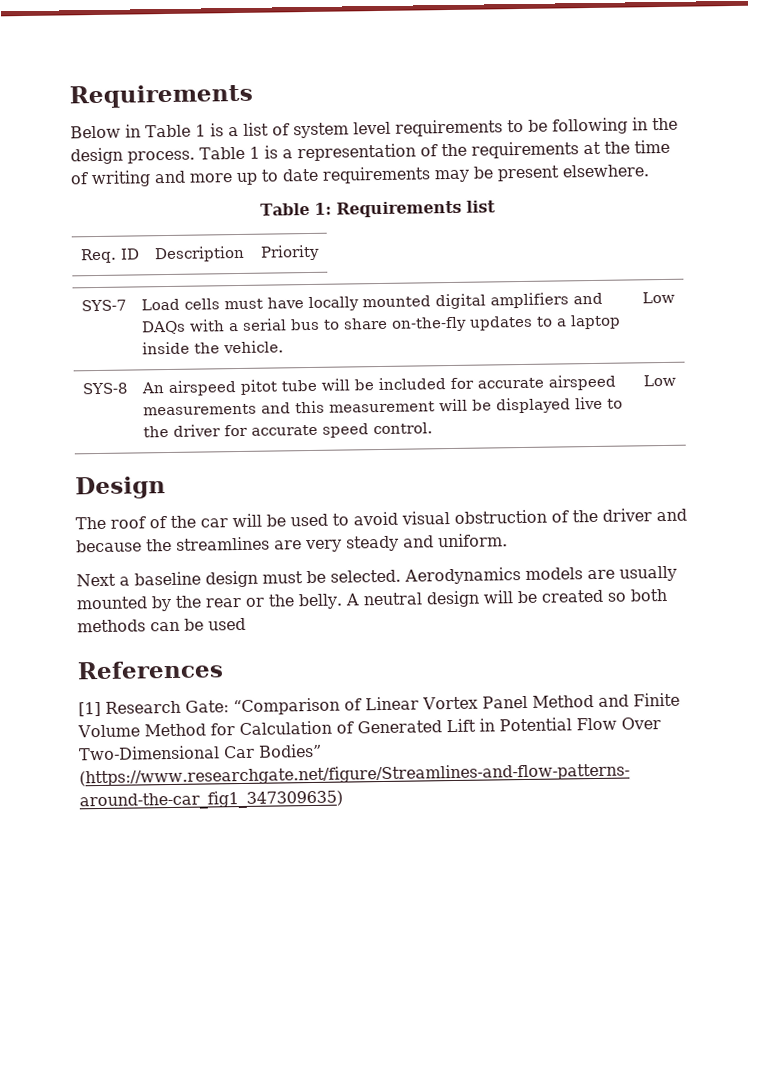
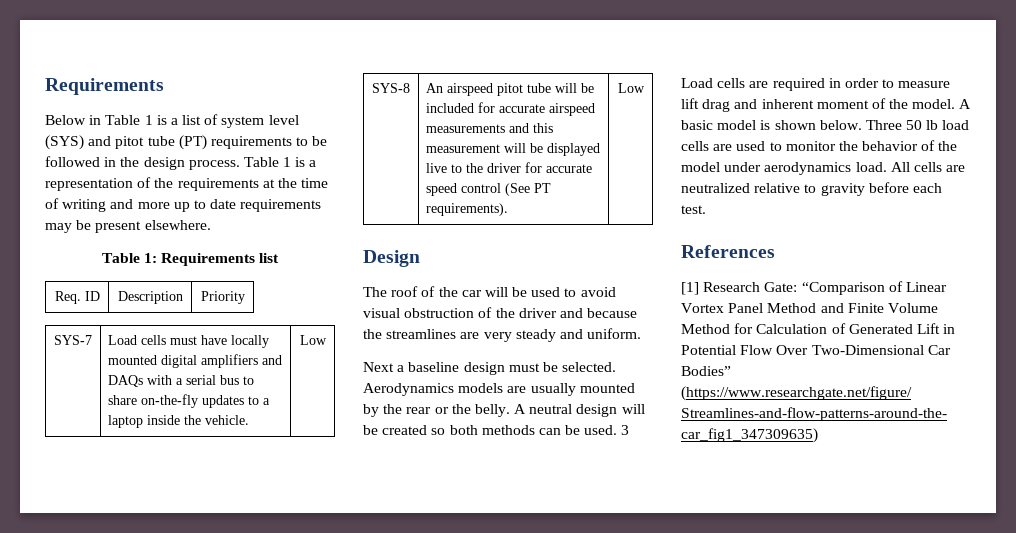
(391, 128) none -> [45,135,207,150] (SYS) and pitot tube (PT)
[551,117,628,135] following -> [45,156,100,167] followed
[372,422,433,435] control. -> [461,183,552,196] [426,203,509,216] control (See PT requirements).
[208,617,246,631] used -> [584,425,630,435] [681,78,951,91] [681,98,972,112] [681,120,970,130] [681,140,958,151] [681,162,966,175] [681,182,942,196] [681,205,706,214] used. 3 Load cells are required in order to measure lift drag and inherent moment of the model. A basic model is shown below. Three 50 lb load cells are used to monitor the behavior of the model under aerodynamics load. All cells are neutralized relative to gravity before each test.

